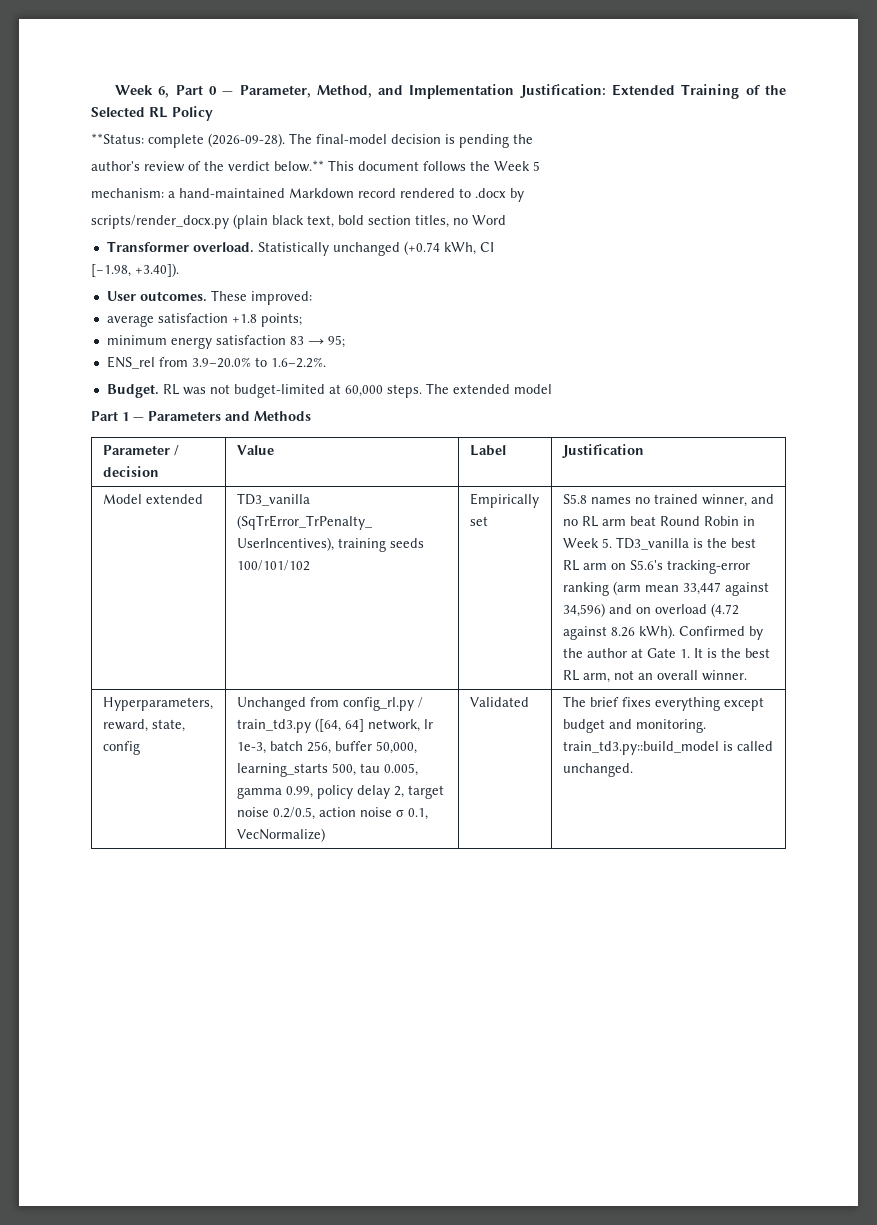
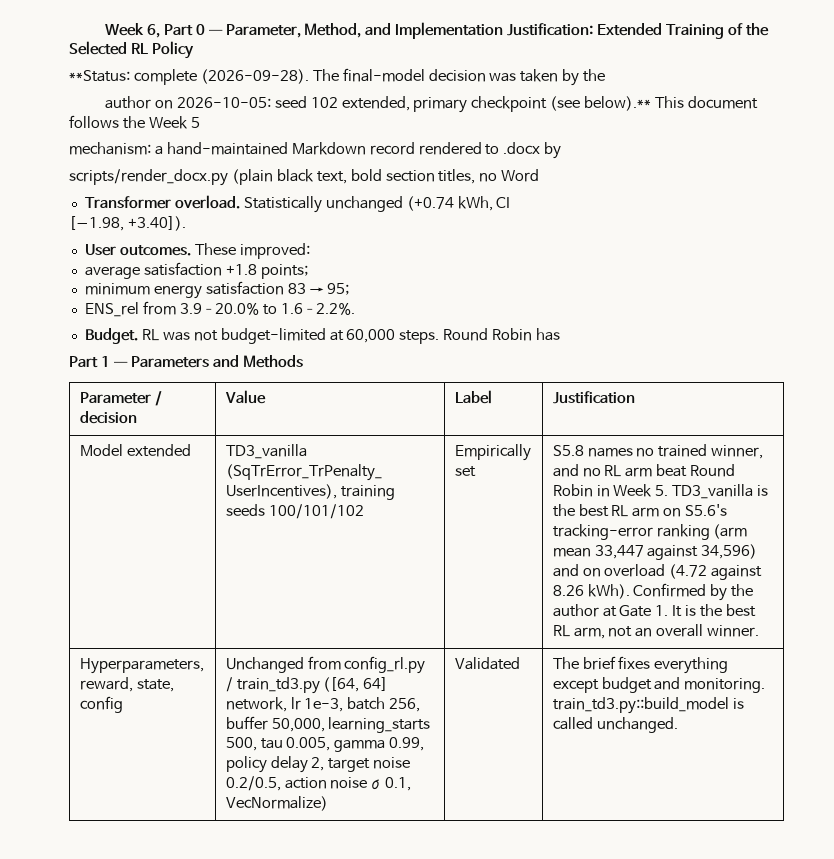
[445,134,533,148] [91,160,324,172] is pending the // author's review of the verdict below.** -> [489,69,606,86] [104,96,652,113] was taken by the // author on 2026-10-05: seed 102 extended, primary checkpoint (see below).**
[425,383,552,394] The extended model -> [443,328,561,341] Round Robin has

